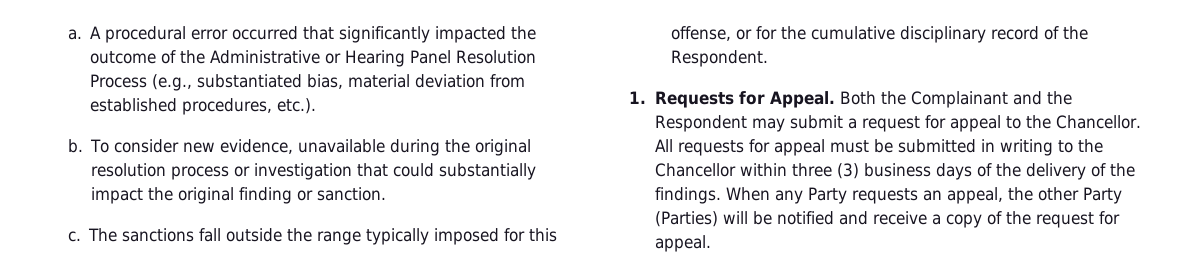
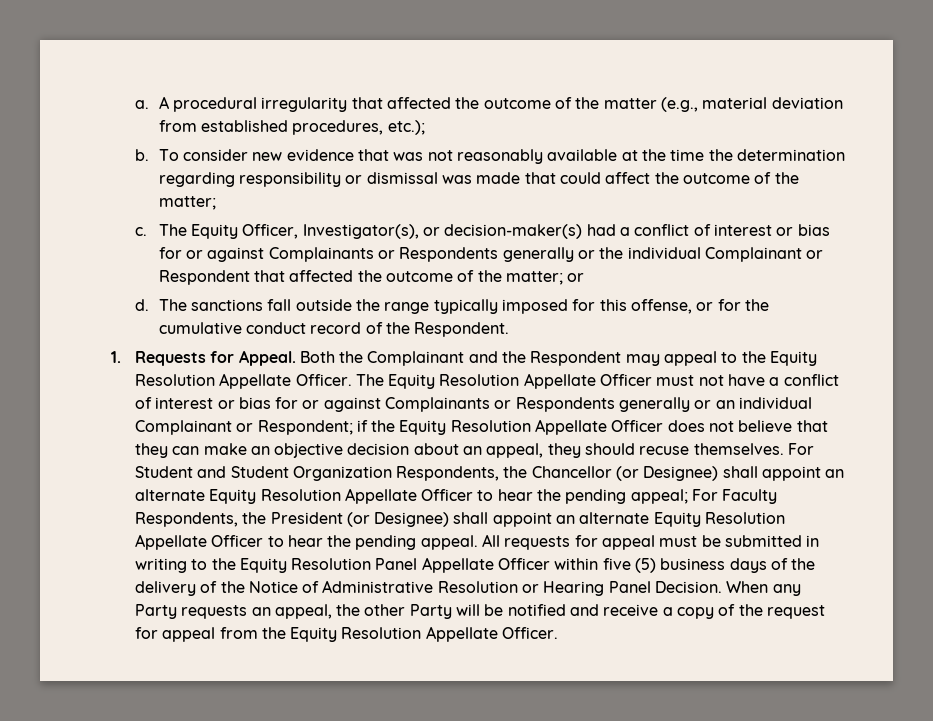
[191,26,537,43] [90,50,537,67] [90,74,344,91] error occurred that significantly impacted the outcome of the Administrative or Hearing Panel Resolution Process (e.g., substantiated bias, -> [261,97,698,112] irregularity that affected the outcome of the matter (e.g.,
[277,98,317,114] etc.). -> [387,120,425,135] etc.);
[220,139,532,156] [91,163,537,180] [91,187,387,204] [67,231,81,242] evidence, unavailable during the original resolution process or investigation that could substantially impact the original finding or sanction. // c. -> [286,149,845,164] [158,172,799,187] [158,196,216,210] [134,224,830,239] [158,247,824,262] [158,270,585,285] [134,299,149,311] evidence that was not reasonably available at the time the determination regarding responsibility or dismissal was made that could affect the outcome of the matter; // c. The Equity Officer, Investigator(s), or decision-maker(s) had a conflict of interest or bias for or against Complainants or Respondents generally or the individual Complainant or Respondent that affected the outcome of the matter; or // d.
[900,26,987,43] disciplinary -> [246,322,307,334] conduct
[789,115,1141,132] submit a request for appeal to the Chancellor. -> [664,351,818,366] [134,373,839,389] [134,397,813,412] [134,419,828,435] [134,443,815,458] [134,466,845,481] [134,488,778,504] [134,512,786,527] [134,534,478,550] appeal to the Equity Resolution Appellate Officer. The Equity Resolution Appellate Officer must not have a conflict of interest or bias for or against Complainants or Respondents generally or an individual Complainant or Respondent; if the Equity Resolution Appellate Officer does not believe that they can make an objective decision about an appeal, they should recuse themselves. For Student and Student Organization Respondents, the Chancellor (or Designee) shall appoint an alternate Equity Resolution Appellate Officer to hear the pending appeal; For Faculty Respondents, the President (or Designee) shall appoint an alternate Equity Resolution Appellate Officer to hear the pending appeal.
[654,163,859,179] Chancellor within three (3) -> [239,557,657,573] Equity Resolution Panel Appellate Officer within five (5)
[654,187,721,204] findings. -> [248,580,723,596] Notice of Administrative Resolution or Hearing Panel Decision.
[654,211,718,227] (Parties) -> (452, 611) none
[654,235,711,252] appeal. -> [162,626,559,642] appeal from the Equity Resolution Appellate Officer.

